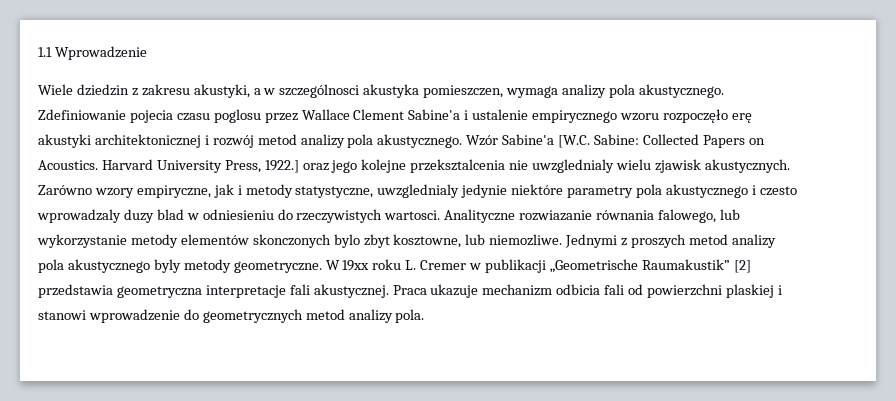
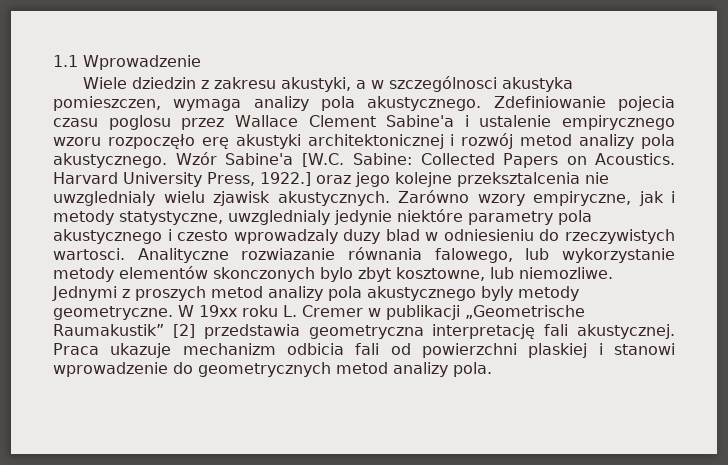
[205,285,286,298] interpretacje -> [432,324,536,339] interpretację

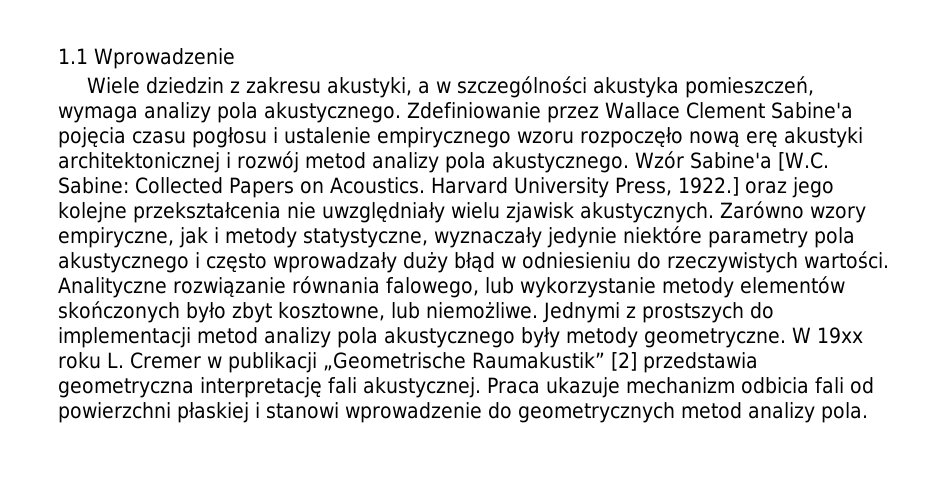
[389,76,574,92] [53,96,161,111] szczególnosci akustyka pomieszczen, -> [457,76,815,98] szczególności akustyka pomieszczeń,
[618,96,675,111] [53,115,171,130] pojecia czasu poglosu -> (541, 110) none
(455, 121) none -> [58,127,267,148] pojęcia czasu pogłosu
(195, 141) none -> [689,131,740,148] nową
[457,172,609,187] [53,191,155,206] przeksztalcenia nie uwzglednialy -> [132,202,445,223] przekształcenia nie uwzględniały
[228,210,330,225] uwzglednialy -> [434,227,542,248] wyznaczały
[177,229,420,244] czesto wprowadzaly duzy blad -> [205,252,495,273] często wprowadzały duży błąd
[53,248,336,263] wartosci. Analityczne rozwiazanie -> [803,251,889,269] [58,277,286,298] wartości. Analityczne rozwiązanie
[213,267,353,282] skonczonych bylo -> [58,301,226,323] skończonych było
[519,267,613,279] niemozliwe. -> [425,302,538,319] niemożliwe.
[135,286,206,301] proszych -> [641,302,774,323] [58,327,191,348] prostszych do implementacji
[481,286,513,301] byly -> [520,327,560,348] były
[528,343,588,358] plaskiej -> [177,402,249,423] płaskiej

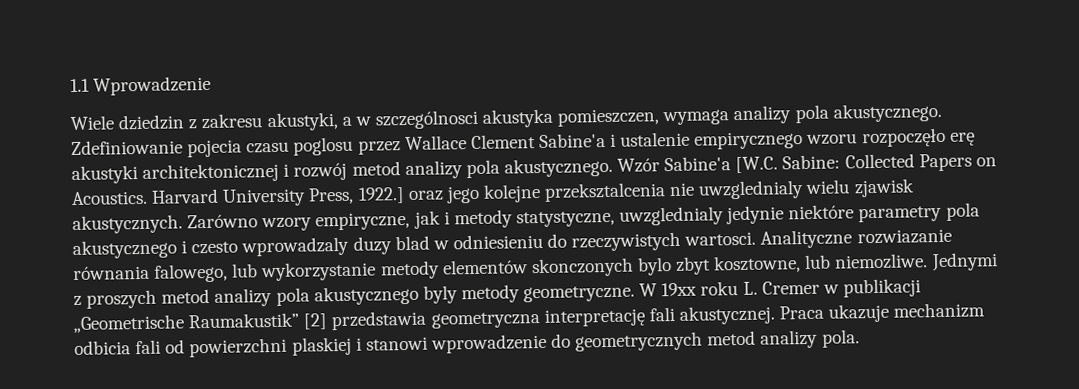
[457,76,815,98] szczególności akustyka pomieszczeń, -> [374,108,660,130] szczególnosci akustyka pomieszczen,
(541, 110) none -> [187,136,354,158] pojecia czasu poglosu
[58,127,267,148] pojęcia czasu pogłosu -> (606, 141) none
[689,131,740,148] nową -> (946, 137) none
[132,202,445,223] przekształcenia nie uwzględniały -> [544,180,805,202] przeksztalcenia nie uwzglednialy
[434,227,542,248] wyznaczały -> [619,206,725,226] uwzglednialy
[205,252,495,273] często wprowadzały duży błąd -> [191,235,430,257] czesto wprowadzaly duzy blad
[803,251,889,269] [58,277,286,298] wartości. Analityczne rozwiązanie -> [684,228,952,249] wartosci. Analityczne rozwiazanie
[58,301,226,323] skończonych było -> [530,257,672,278] skonczonych bylo
[425,302,538,319] niemożliwe. -> [834,253,929,270] niemozliwe.
[641,302,774,323] [58,327,191,348] prostszych do implementacji -> [86,289,158,309] proszych
[520,327,560,348] były -> [422,285,458,304] byly
[177,402,249,423] płaskiej -> [291,336,352,356] plaskiej

